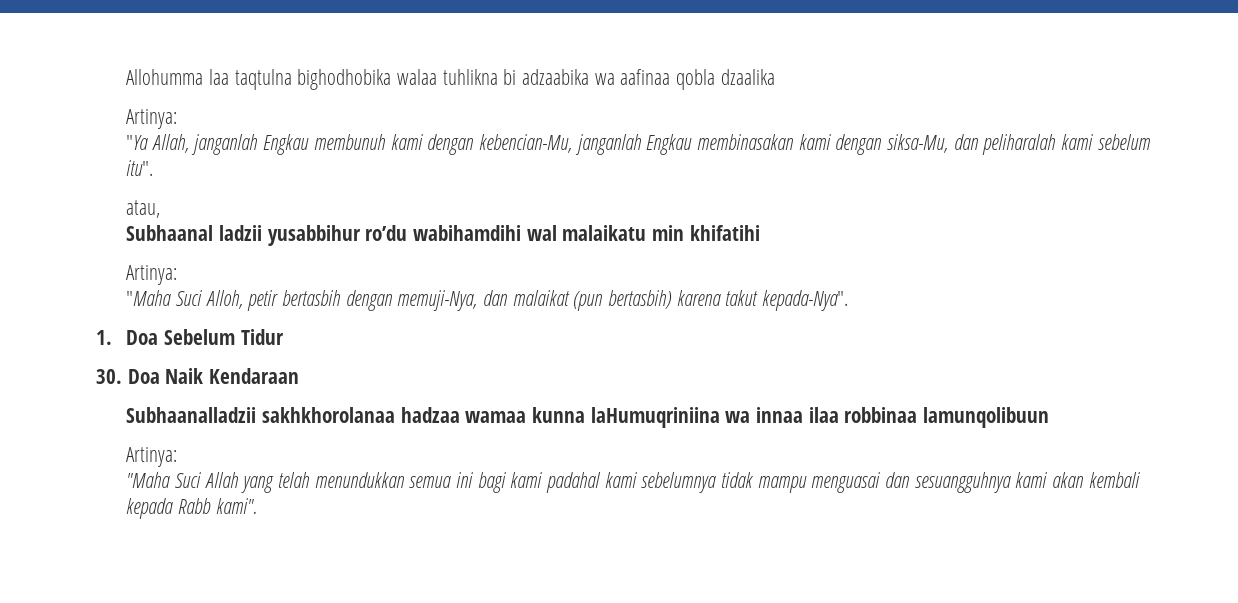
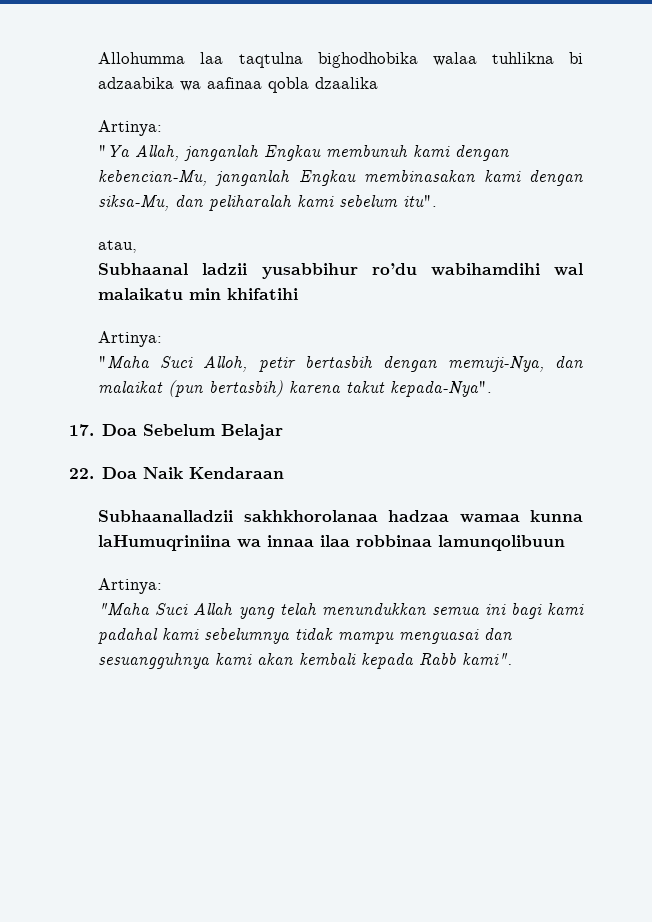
[96,330,112,345] 1. -> [69,424,94,436] 17.
[240,329,284,345] [96,369,122,384] Tidur // 30. -> [221,424,284,440] [69,468,94,479] Belajar // 22.

